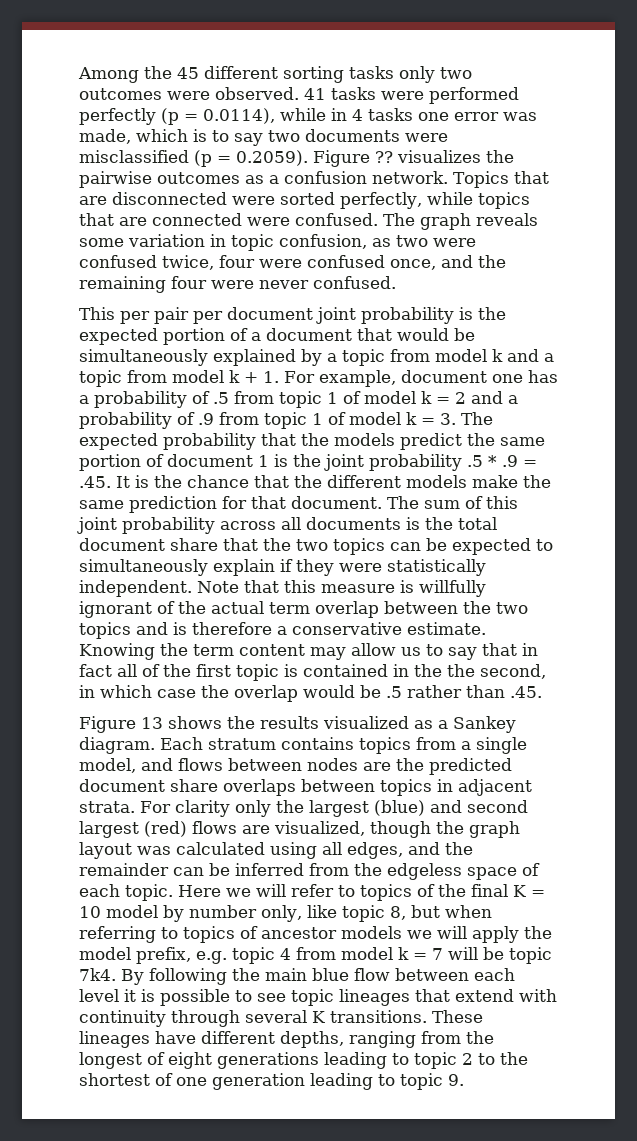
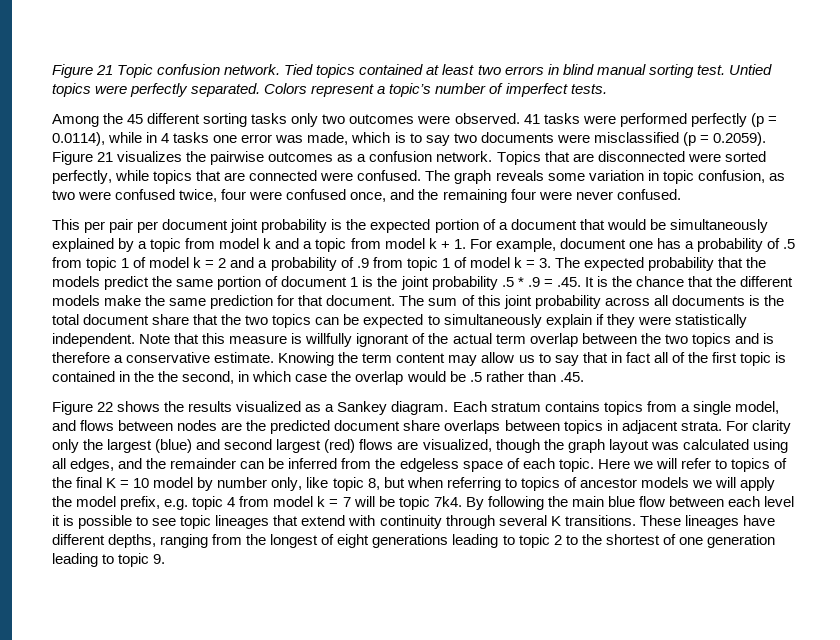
(78, 75) none -> [52,64,772,78] [52,83,607,97] Figure 21 Topic confusion network. Tied topics contained at least two errors in blind manual sorting test. Untied topics were perfectly separated. Colors represent a topic’s number of imperfect tests. //
[375,151,393,163] ?? -> [97,152,114,162] 21
[141,717,163,729] 13 -> [97,402,114,412] 22

